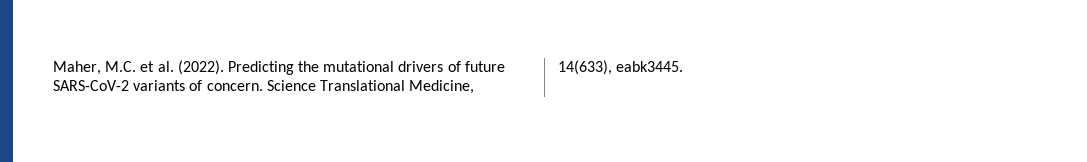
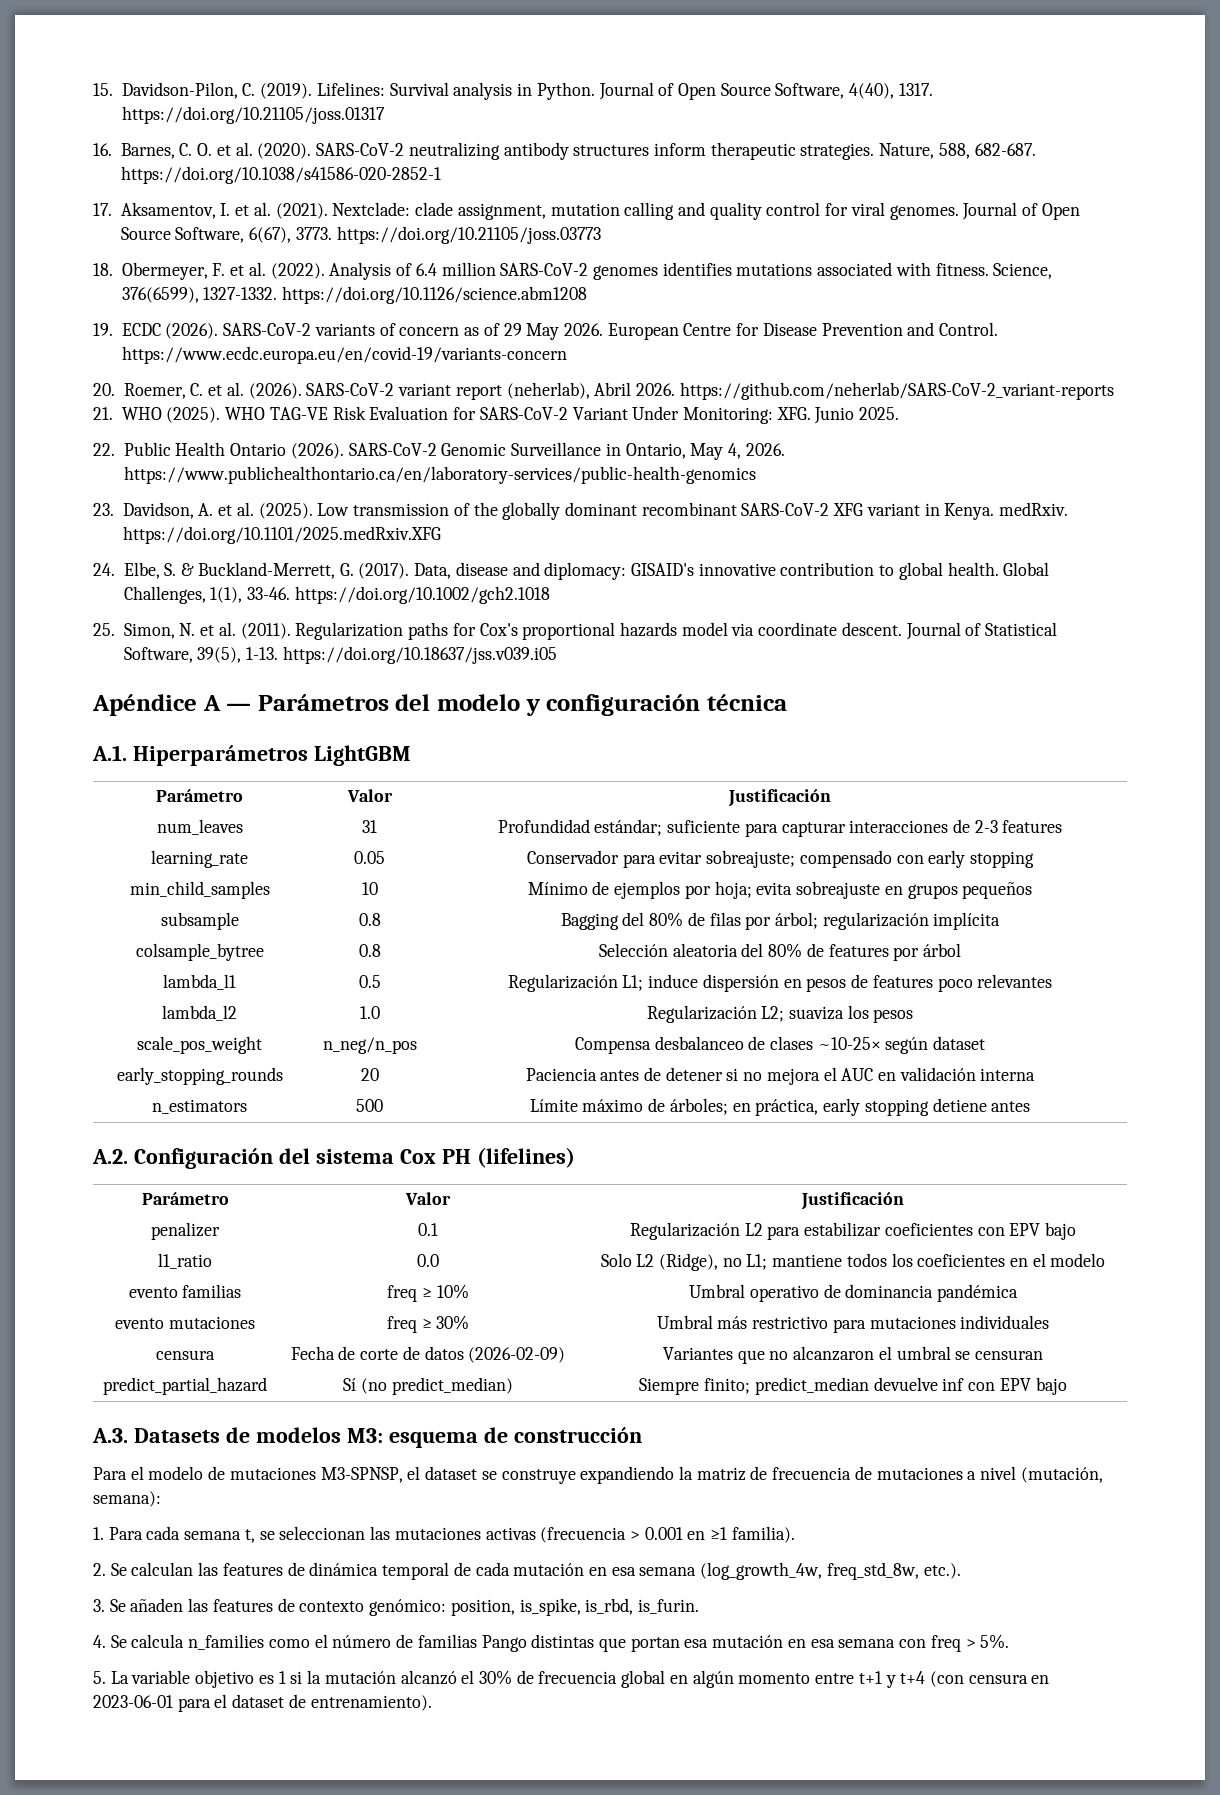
[53,60,505,75] [53,80,475,94] [558,60,684,75] Maher, M.C. et al. (2022). Predicting the mutational drivers of future SARS-CoV-2 variants of concern. Science Translational Medicine, 14(633), eabk3445. -> [93,82,933,100] [121,106,385,124] [93,142,1036,160] [120,166,441,184] [93,202,1080,220] [120,226,601,244] [93,262,1053,280] [121,286,588,304] [93,322,999,340] [121,346,567,364] [93,382,1114,400] [93,406,900,424] [93,442,785,460] [123,466,756,484] [93,502,1069,520] [122,526,441,544] [93,562,1050,580] [123,586,550,604] [93,622,1058,640] [123,646,557,664] [92,694,787,716] [92,745,411,766] [156,789,243,802] [346,789,393,802] [728,789,831,807] [156,819,243,835] [362,820,377,833] [497,819,1063,837] [151,850,248,868] [354,851,385,864] [526,850,1035,868] [129,881,270,899] [361,882,378,895] [527,881,1033,899] [160,912,239,930] [358,913,381,926] [560,912,1001,930] [135,943,264,961] [358,944,381,957] [598,943,962,961] [163,974,236,990] [358,975,381,988] [507,974,1053,992] [162,1005,237,1021] [359,1006,380,1019] [646,1005,914,1023] [137,1036,262,1054] [322,1037,417,1054] [574,1036,986,1054] [116,1067,283,1085] [360,1068,379,1081] [525,1067,1036,1085] [152,1099,247,1114] [356,1099,383,1112] [529,1098,1031,1116] [92,1147,575,1169] [141,1192,229,1205] [405,1192,451,1205] [801,1192,904,1210] [151,1222,220,1240] [418,1223,438,1236] [629,1222,1077,1240] [158,1253,212,1269] [417,1254,439,1267] [600,1253,1106,1271] [128,1284,242,1298] [387,1284,469,1302] [689,1284,1018,1302] [115,1316,255,1329] [386,1315,470,1333] [656,1315,1050,1333] [156,1350,215,1360] [290,1346,566,1363] [662,1346,1044,1364] [103,1377,267,1395] [343,1377,513,1395] [639,1377,1067,1395] [92,1427,642,1448] [93,1466,1103,1484] [93,1491,161,1507] [93,1526,795,1543] [93,1562,961,1580] [93,1598,699,1616] [93,1634,1010,1652] [93,1670,1050,1688] [93,1694,432,1712] 15. Davidson-Pilon, C. (2019). Lifelines: Survival analysis in Python. Journal of Open Source Software, 4(40), 1317. https://doi.org/10.21105/joss.01317 // 16. Barnes, C. O. et al. (2020). SARS-CoV-2 neutralizing antibody structures inform therapeutic strategies. Nature, 588, 682-687. https://doi.org/10.1038/s41586-020-2852-1 // 17. Aksamentov, I. et al. (2021). Nextclade: clade assignment, mutation calling and quality control for viral genomes. Journal of Open Source Software, 6(67), 3773. https://doi.org/10.21105/joss.03773 // 18. Obermeyer, F. et al. (2022). Analysis of 6.4 million SARS-CoV-2 genomes identifies mutations associated with fitness. Science, 376(6599), 1327-1332. https://doi.org/10.1126/science.abm1208 // 19. ECDC (2026). SARS-CoV-2 variants of concern as of 29 May 2026. European Centre for Disease Prevention and Control. https://www.ecdc.europa.eu/en/covid-19/variants-concern // 20. Roemer, C. et al. (2026). SARS-CoV-2 variant report (neherlab), Abril 2026. https://github.com/neherlab/SARS-CoV-2_variant-reports // 21. WHO (2025). WHO TAG-VE Risk Evaluation for SARS-CoV-2 Variant Under Monitoring: XFG. Junio 2025. // 22. Public Health Ontario (2026). SARS-CoV-2 Genomic Surveillance in Ontario, May 4, 2026. https://www.publichealthontario.ca/en/laboratory-services/public-health-genomics // 23. Davidson, A. et al. (2025). Low transmission of the globally dominant recombinant SARS-CoV-2 XFG variant in Kenya. medRxiv. https://doi.org/10.1101/2025.medRxiv.XFG // 24. Elbe, S. & Buckland-Merrett, G. (2017). Data, disease and diplomacy: GISAID's innovative contribution to global health. Global Challenges, 1(1), 33-46. https://doi.org/10.1002/gch2.1018 // 25. Simon, N. et al. (2011). Regularization paths for Cox's proportional hazards model via coordinate descent. Journal of Statistical Software, 39(5), 1-13. https://doi.org/10.18637/jss.v039.i05 // Apéndice A — Parámetros del modelo y configuración técnica // A.1. Hiperparámetros LightGBM // Parámetro | Valor | Justificación // num_leaves | 31 | Profundidad estándar; suficiente para capturar interacciones de 2-3 features // learning_rate | 0.05 | Conservador para evitar sobreajuste; compensado con early stopping // min_child_samples | 10 | Mínimo de ejemplos por hoja; evita sobreajuste en grupos pequeños // subsample | 0.8 | Bagging del 80% de filas por árbol; regularización implícita // colsample_bytree | 0.8 | Selección aleatoria del 80% de features por árbol // lambda_l1 | 0.5 | Regularización L1; induce dispersión en pesos de features poco relevantes // lambda_l2 | 1.0 | Regularización L2; suaviza los pesos // scale_pos_weight | n_neg/n_pos | Compensa desbalanceo de clases ~10-25× según dataset // early_stopping_rounds | 20 | Paciencia antes de detener si no mejora el AUC en validación interna // n_estimators | 500 | Límite máximo de árboles; en práctica, early stopping detiene antes // A.2. Configuración del sistema Cox PH (lifelines) // Parámetro | Valor | Justificación // penalizer | 0.1 | Regularización L2 para estabilizar coeficientes con EPV bajo // l1_ratio | 0.0 | Solo L2 (Ridge), no L1; mantiene todos los coeficientes en el modelo // evento familias | freq ≥ 10% | Umbral operativo de dominancia pandémica // evento mutaciones | freq ≥ 30% | Umbral más restrictivo para mutaciones individuales // censura | Fecha de corte de datos (2026-02-09) | Variantes que no alcanzaron el umbral se censuran // predict_partial_hazard | Sí (no predict_median) | Siempre finito; predict_median devuelve inf con EPV bajo // A.3. Datasets de modelos M3: esquema de construcción // Para el modelo de mutaciones M3-SPNSP, el dataset se construye expandiendo la matriz de frecuencia de mutaciones a nivel (mutación, semana): // 1. Para cada semana t, se seleccionan las mutaciones activas (frecuencia > 0.001 en ≥1 familia). // 2. Se calculan las features de dinámica temporal de cada mutación en esa semana (log_growth_4w, freq_std_8w, etc.). // 3. Se añaden las features de contexto genómico: position, is_spike, is_rbd, is_furin. // 4. Se calcula n_families como el número de familias Pango distintas que portan esa mutación en esa semana con freq > 5%. // 5. La variable objetivo es 1 si la mutación alcanzó el 30% de frecuencia global en algún momento entre t+1 y t+4 (con censura en 2023-06-01 para el dataset de entrenamiento).

